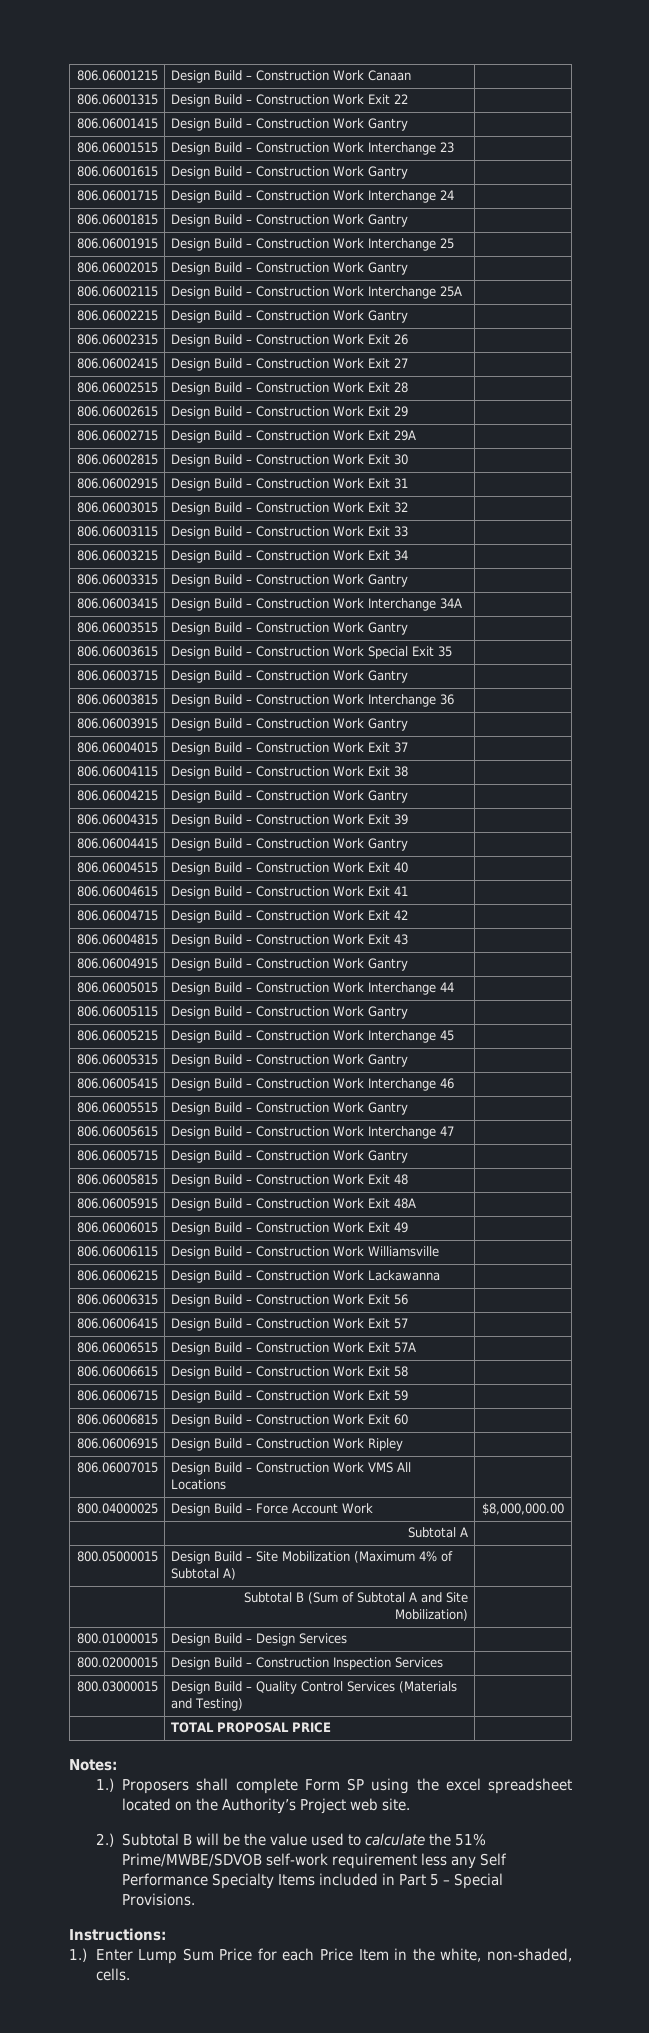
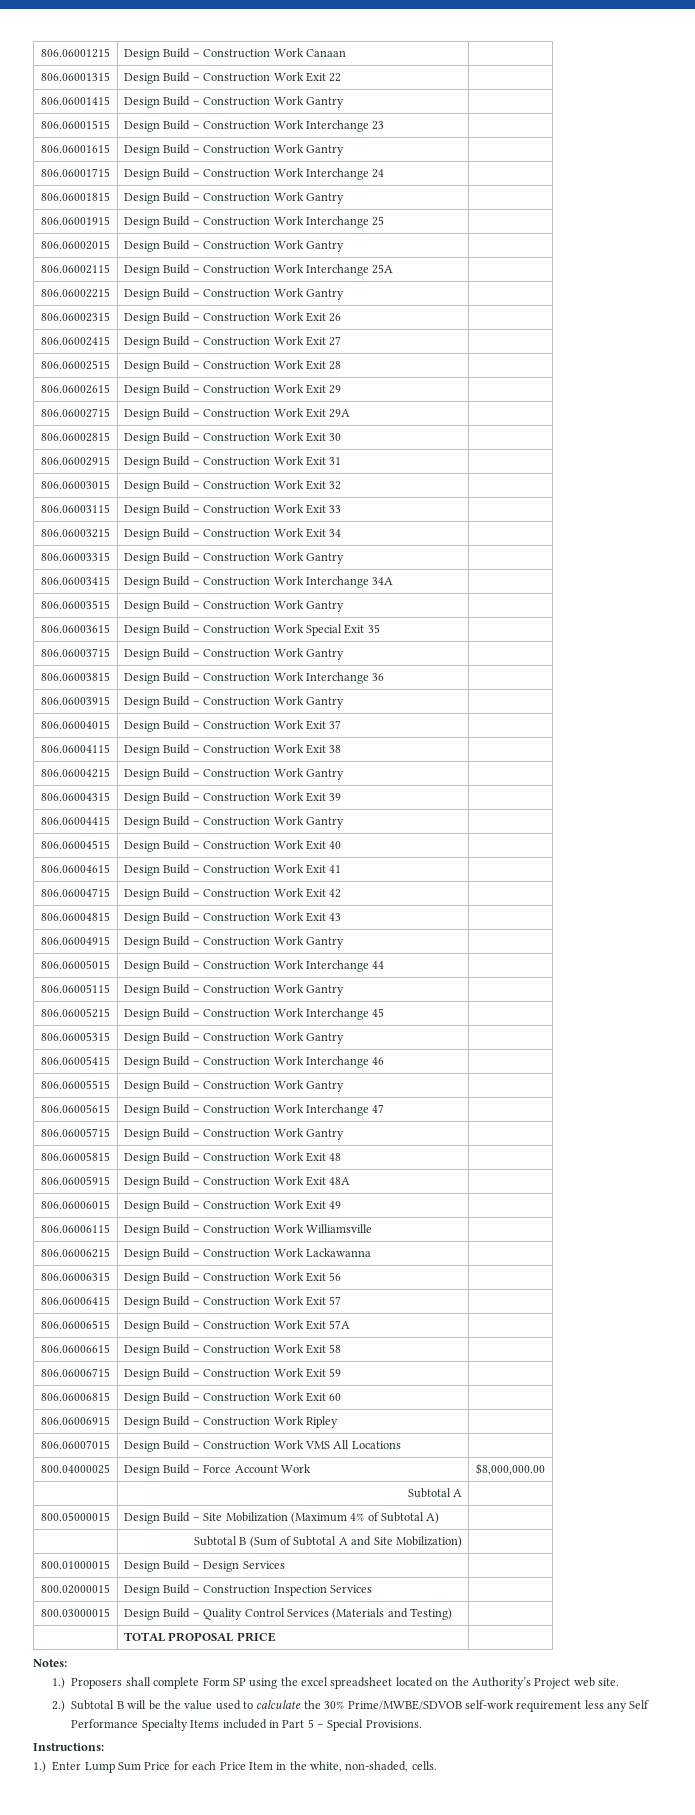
[455,1833,487,1846] 51% -> [324,1701,345,1709] 30%

